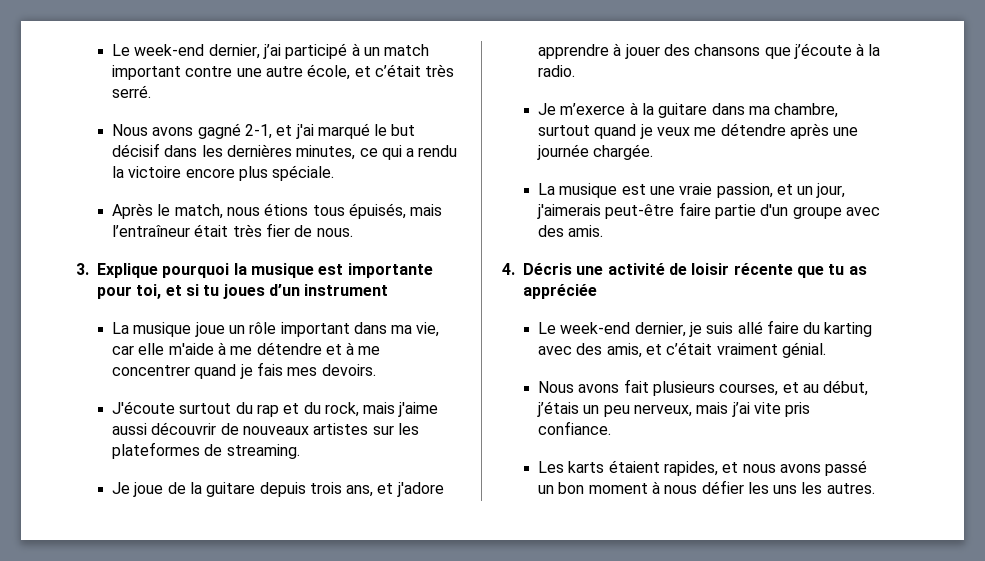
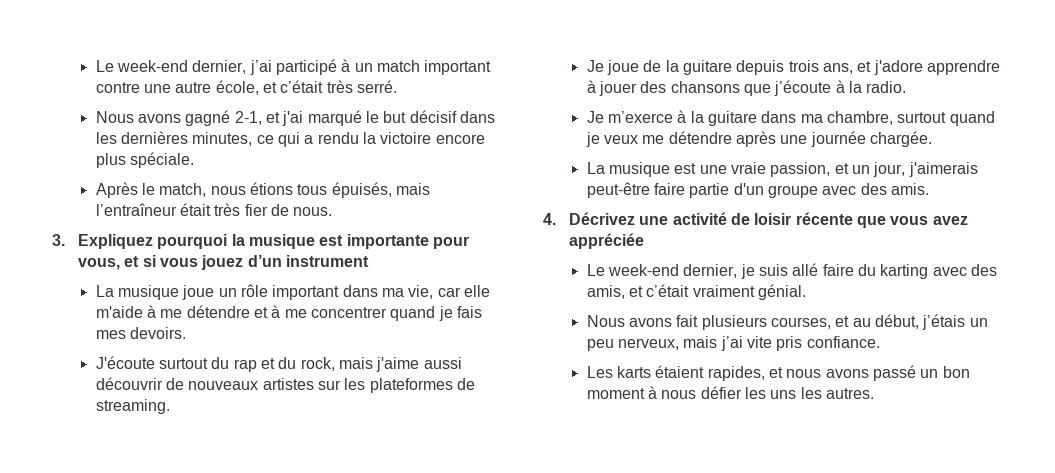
[97,263,158,278] Explique -> [78,234,154,249] Expliquez
[136,284,162,299] toi, -> [78,258,121,270] vous,
[203,284,265,299] tu joues -> [160,255,244,270] vous jouez
[523,263,572,275] Décris -> [569,212,636,225] Décrivez
[828,264,867,275] tu as -> [890,216,968,225] vous avez

